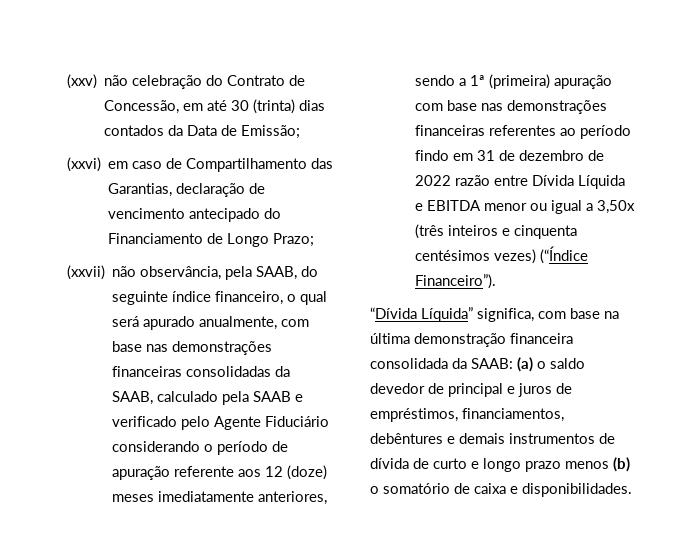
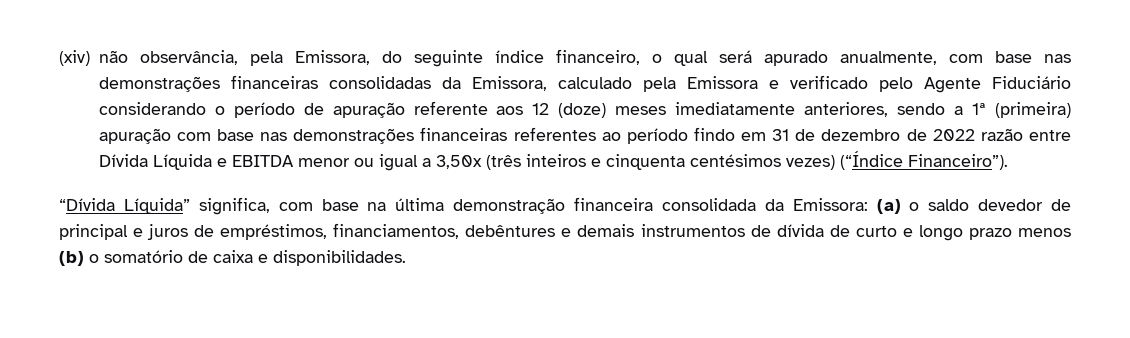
[67,74,306,89] [104,99,326,114] [104,125,301,139] [67,157,334,172] [108,183,266,197] [108,208,282,222] [108,233,315,247] [67,265,105,280] (xxv) não celebração do Contrato de Concessão, em até 30 (trinta) dias contados da Data de Emissão; // (xxvi) em caso de Compartilhamento das Garantias, declaração de vencimento antecipado do Financiamento de Longo Prazo; // (xxvii) -> [59,50,90,66] (xiv)
[256,266,298,280] SAAB, -> [294,50,370,65] Emissora,
[112,391,154,405] SAAB, -> [471,76,547,91] Emissora,
[253,391,292,402] SAAB -> [686,76,758,89] Emissora
[471,358,513,369] SAAB: -> [792,198,868,211] Emissora:

